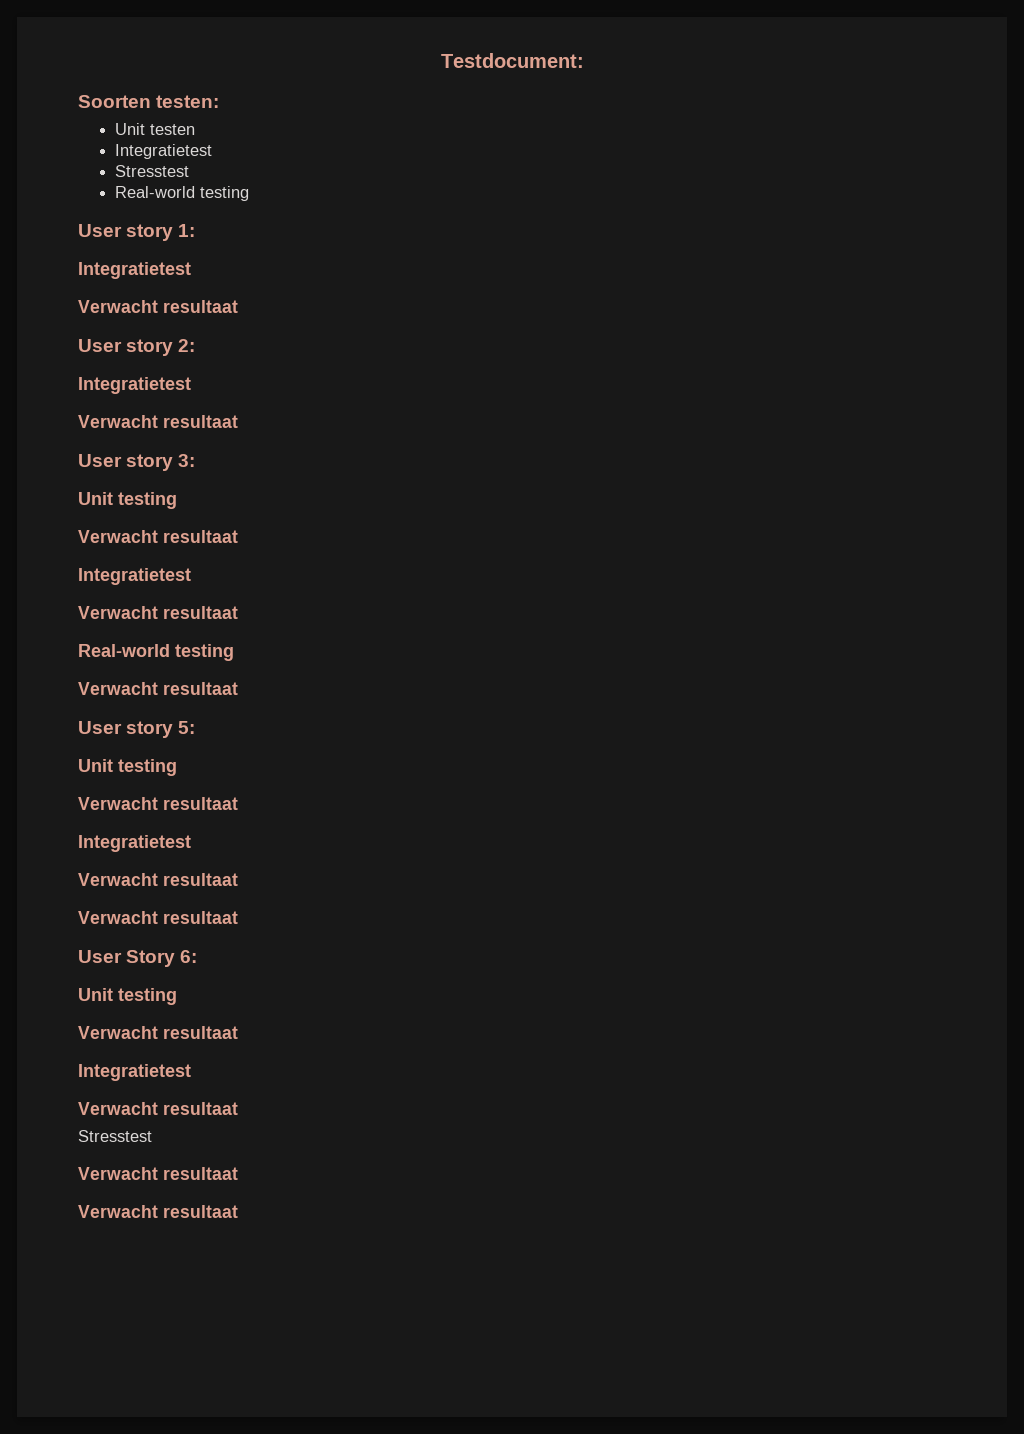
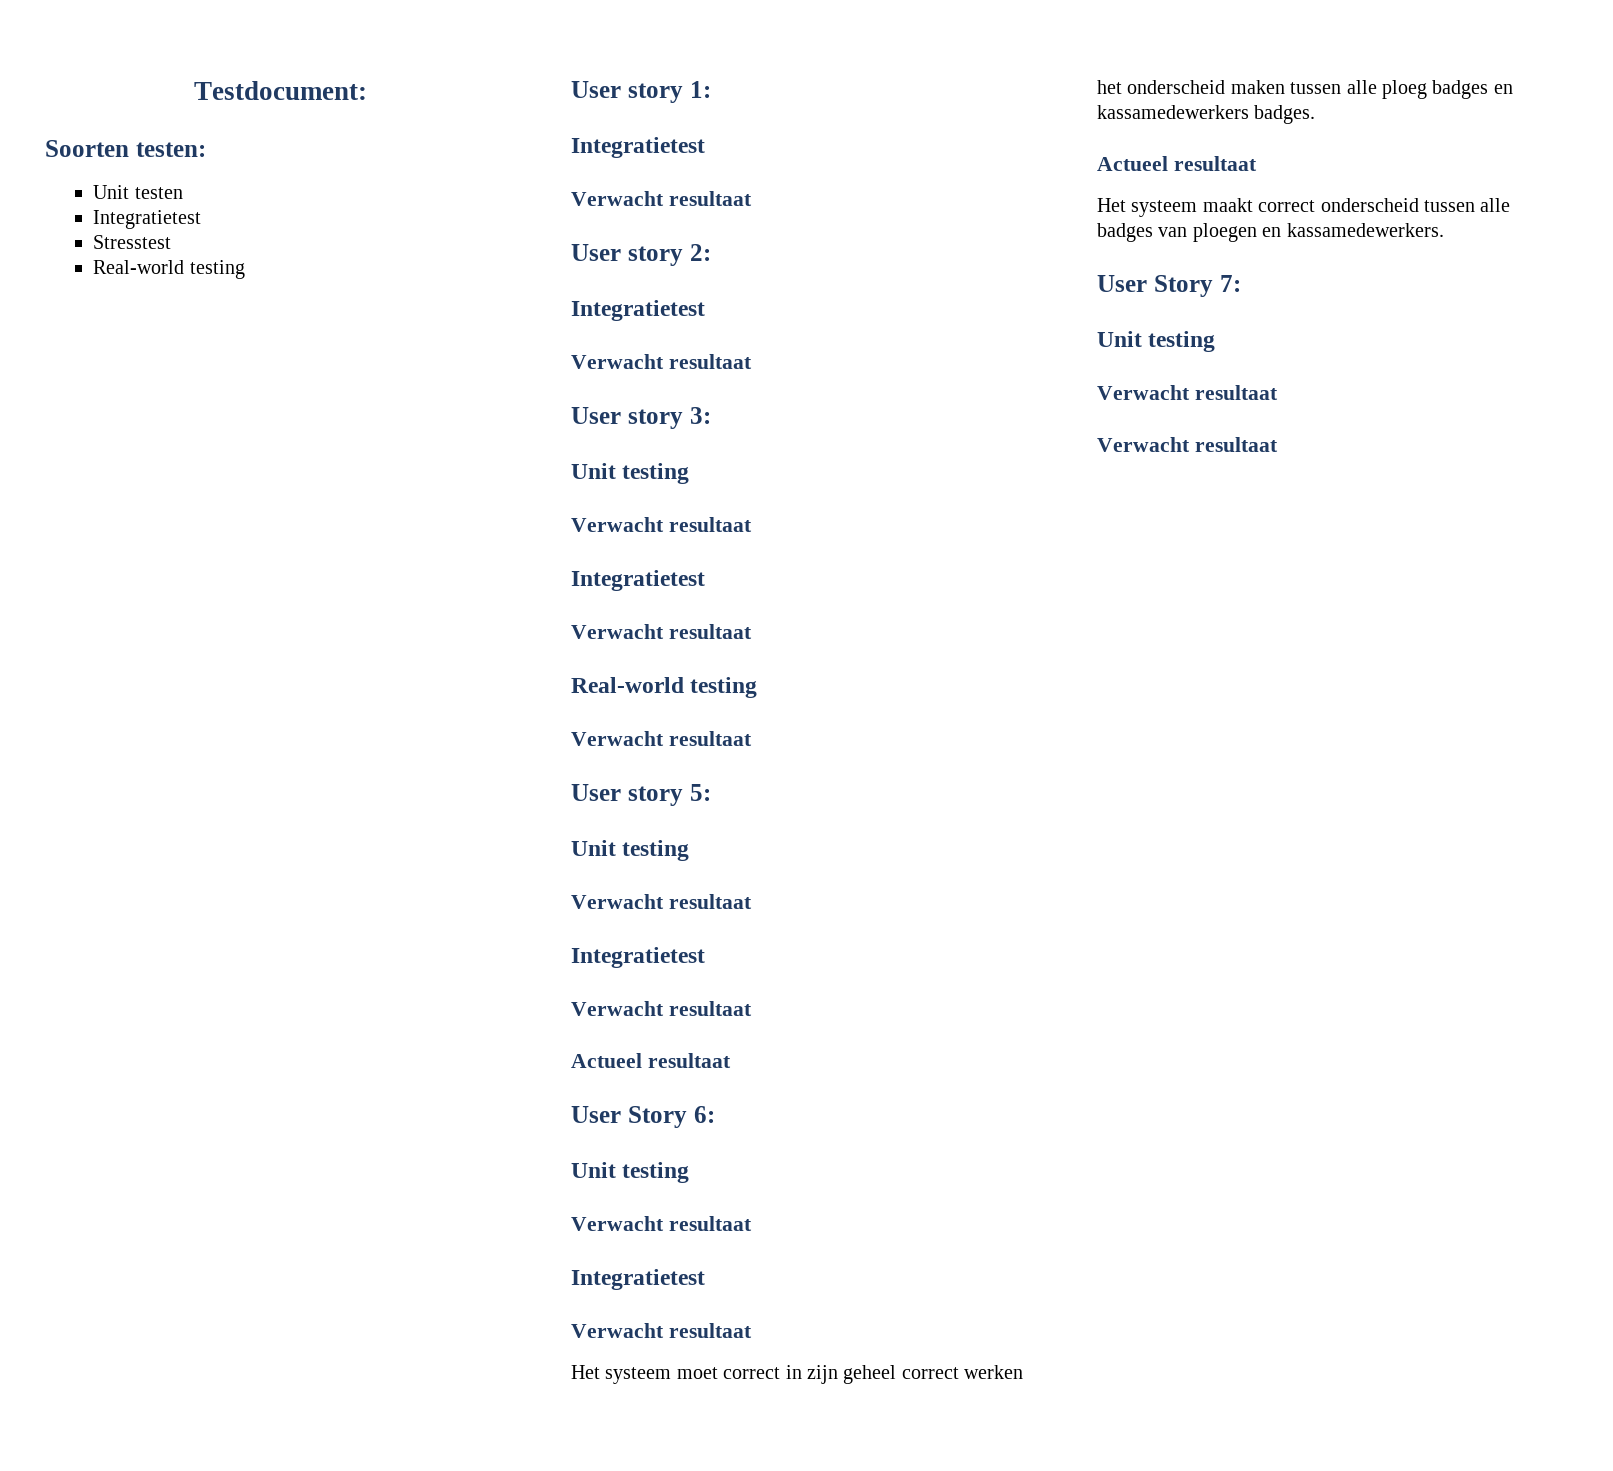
[78,911,158,924] Verwacht -> [571,1053,642,1068] Actueel
[78,1130,152,1142] Stresstest -> [571,1365,1024,1384] [1097,80,1513,99] [1097,105,1316,124] [1097,156,1257,171] [1097,198,1511,217] [1097,223,1444,242] [1097,275,1241,297] [1097,331,1216,352] Het systeem moet correct in zijn geheel correct werken het onderscheid maken tussen alle ploeg badges en kassamedewerkers badges. // Actueel resultaat // Het systeem maakt correct onderscheid tussen alle badges van ploegen en kassamedewerkers. // User Story 7: // Unit testing

